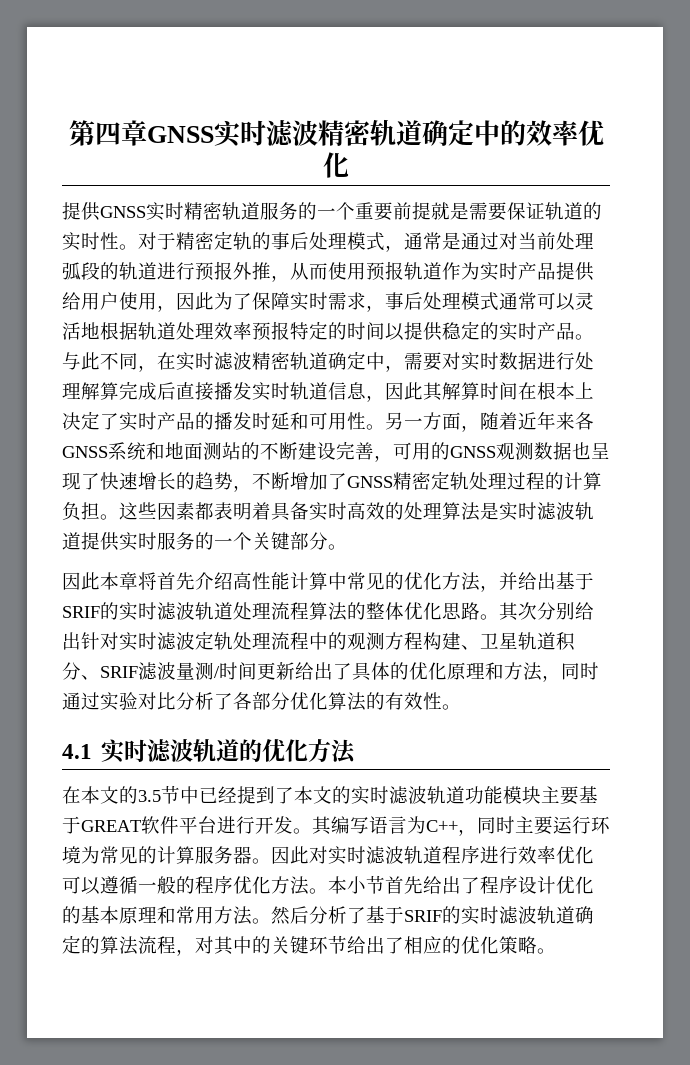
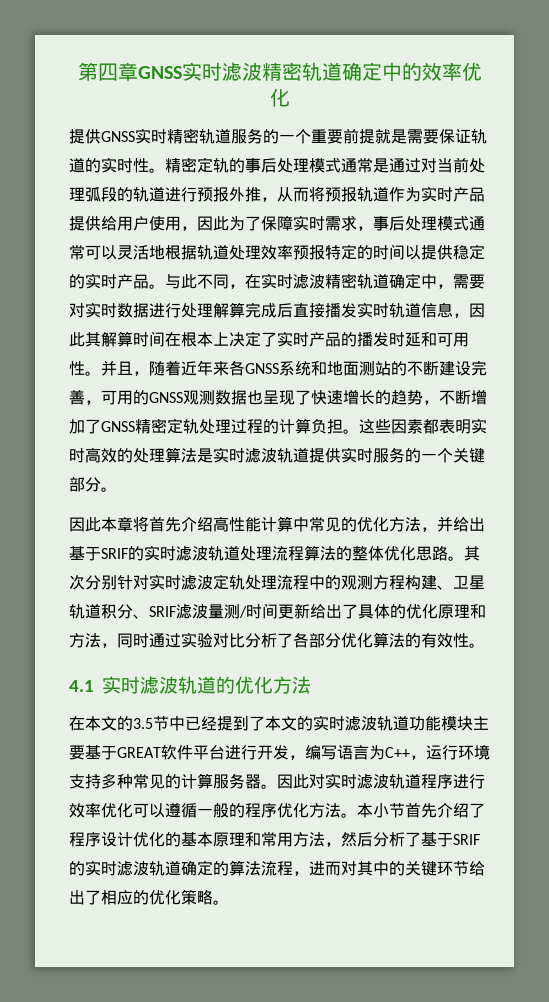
[138,232,176,250] 对于 -> (165, 170) none
[385,245,404,252] ， -> (341, 165) none
[328,262,366,280] 使用 -> [309,186,325,202] 将
[385,412,461,430] 另一方面 -> [101,360,133,376] 并且
[252,502,309,521] 着具备 -> (471, 426) none
[575,602,594,620] [62,632,81,650] 给出 -> (117, 582) none
[293,816,332,835] 。其 -> [289,755,305,760] ，
[477,816,610,835] [62,846,100,864] 同时主要运行环境为 -> [426,744,490,760] [69,773,133,789] 运行环境支持多种
[423,876,461,894] 给出 -> [437,803,469,818] 介绍
[252,918,271,924] 。 -> [325,842,341,847] ，
(195, 952) none -> [309,861,341,876] 进而

